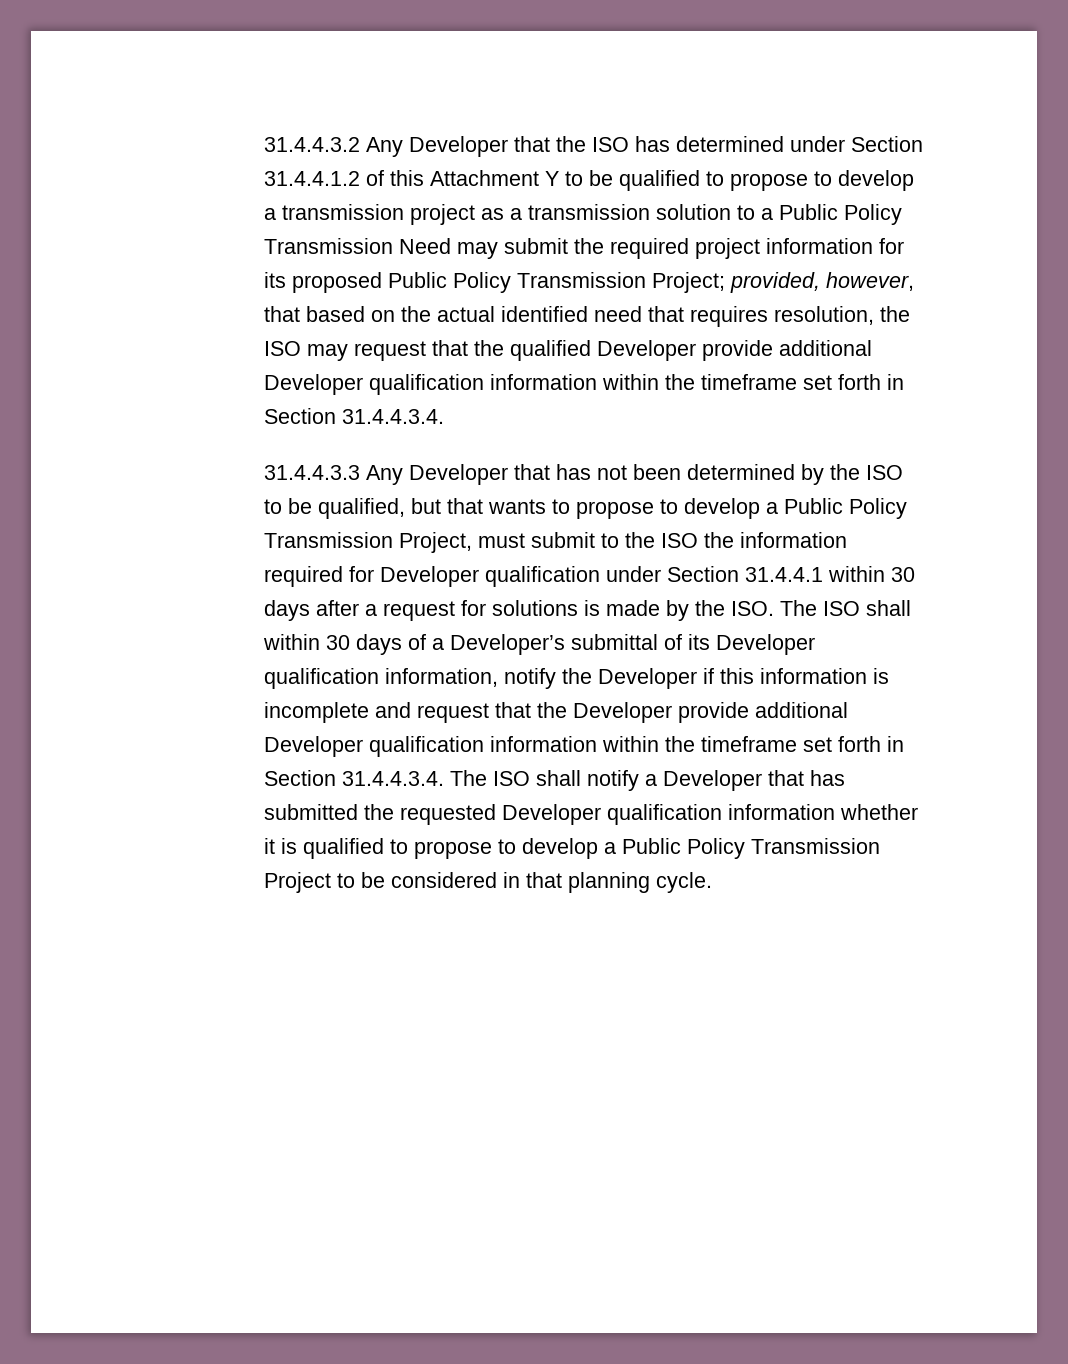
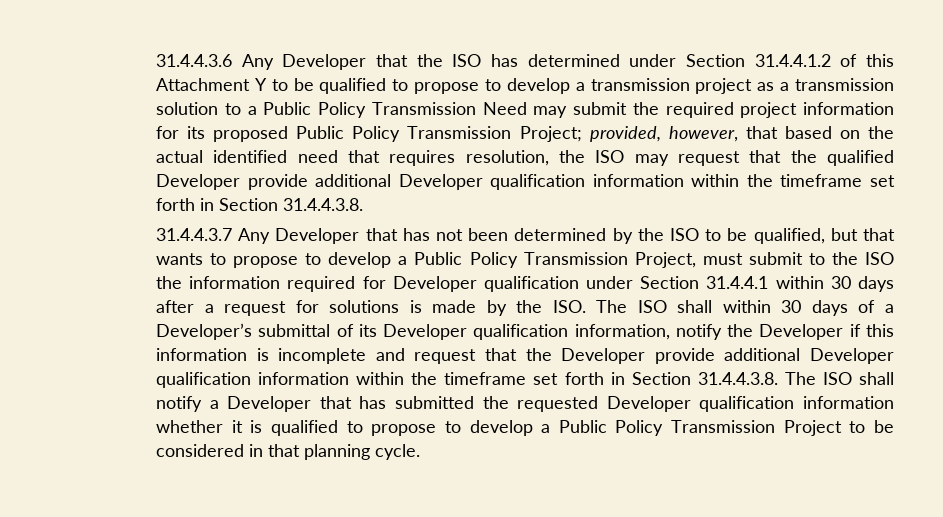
[263,137,360,152] 31.4.4.3.2 -> [156,54,233,67] 31.4.4.3.6
[341,409,444,424] [263,465,360,480] 31.4.4.3.4. // 31.4.4.3.3 -> [283,198,364,211] [156,228,233,241] 31.4.4.3.8. // 31.4.4.3.7
[341,771,444,786] 31.4.4.3.4. -> [697,372,778,385] 31.4.4.3.8.

